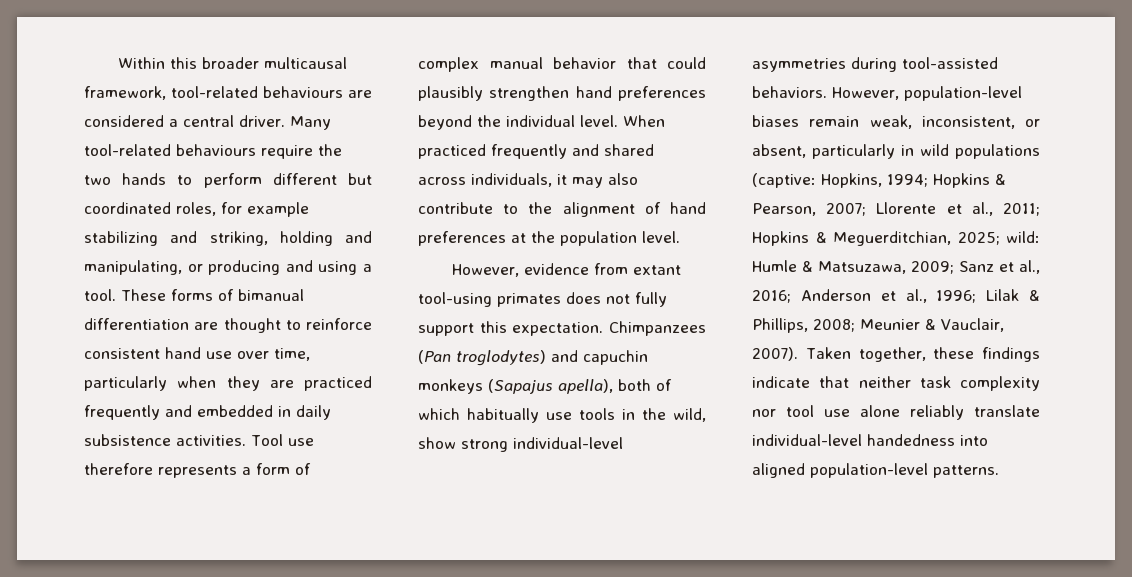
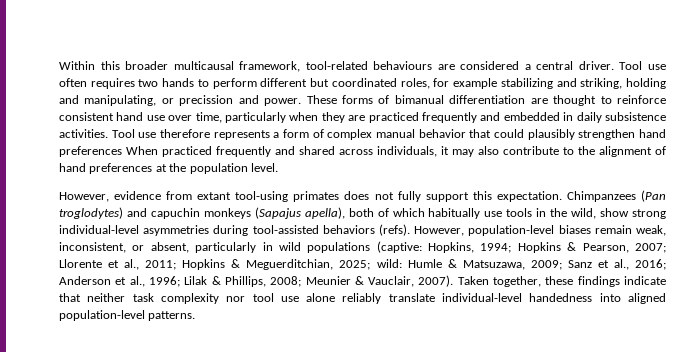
[290,116,331,130] [84,144,342,159] Many tool-related behaviours require the -> [619,61,667,70] [59,78,135,89] Tool use often requires
[208,260,372,275] [84,289,116,301] producing and using a tool. -> [179,95,302,106] precission and power.
[418,115,618,130] beyond the individual level. -> (122, 151) none
[752,86,827,98] behaviors. -> [322,224,410,236] behaviors (refs).

